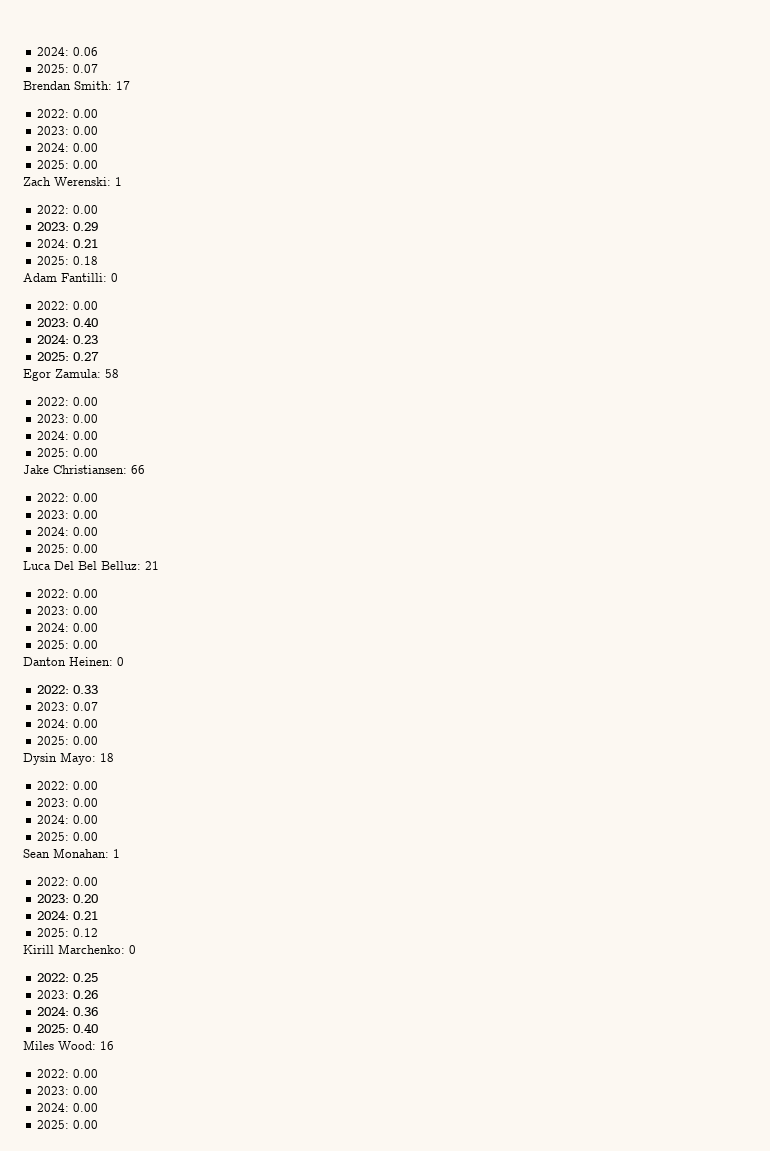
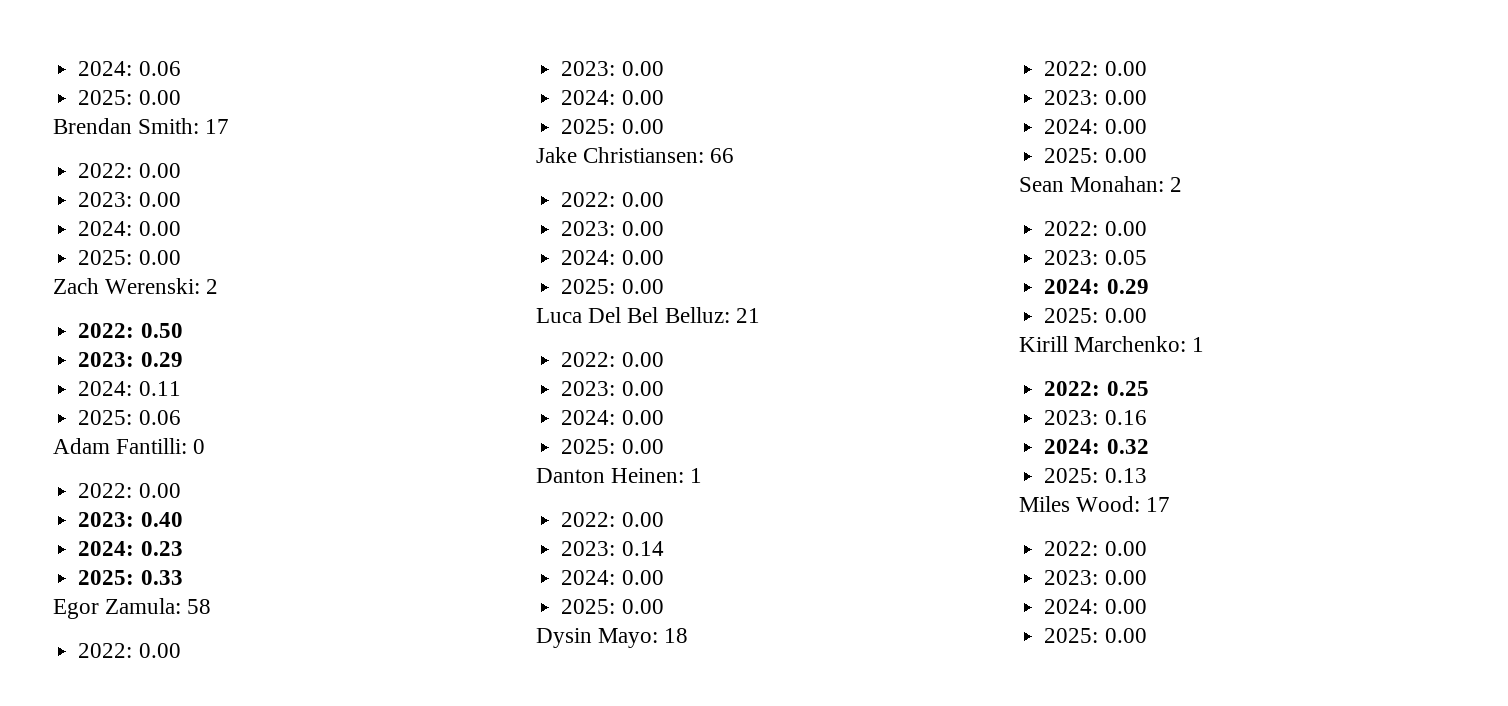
[73,64,99,73] 0.07 -> [138,90,181,105] 0.00
[115,177,122,186] [37,205,99,214] 1 // 2022: 0.00 -> [206,279,219,294] [78,323,183,338] 2 // 2022: 0.50
[73,239,99,248] [37,256,99,265] 0.21 // 2025: 0.18 -> [138,381,181,396] [78,410,181,425] 0.11 // 2025: 0.06
[73,352,100,361] 0.27 -> [140,570,183,585] 0.33
[117,657,124,666] [37,685,99,694] [37,702,99,711] 0 // 2022: 0.33 // 2023: 0.07 -> [690,468,703,483] [561,512,664,527] [561,541,664,556] 1 // 2022: 0.00 // 2023: 0.14
[113,849,120,858] [37,877,99,886] [37,894,99,903] [37,910,99,920] [37,928,99,937] 1 // 2022: 0.00 // 2023: 0.20 // 2024: 0.21 // 2025: 0.12 -> [1170,177,1183,192] [1044,221,1147,236] [1044,250,1147,265] [1044,279,1149,294] [1044,308,1147,323] 2 // 2022: 0.00 // 2023: 0.05 // 2024: 0.29 // 2025: 0.00
[129,945,136,954] 0 -> [1192,337,1205,352] 1
[73,990,99,999] [37,1006,99,1016] [37,1023,99,1033] 0.26 // 2024: 0.36 // 2025: 0.40 -> [1104,410,1147,425] [1044,439,1149,454] [1044,468,1147,483] 0.16 // 2024: 0.32 // 2025: 0.13
[100,1041,114,1050] 16 -> [1146,497,1171,512] 17

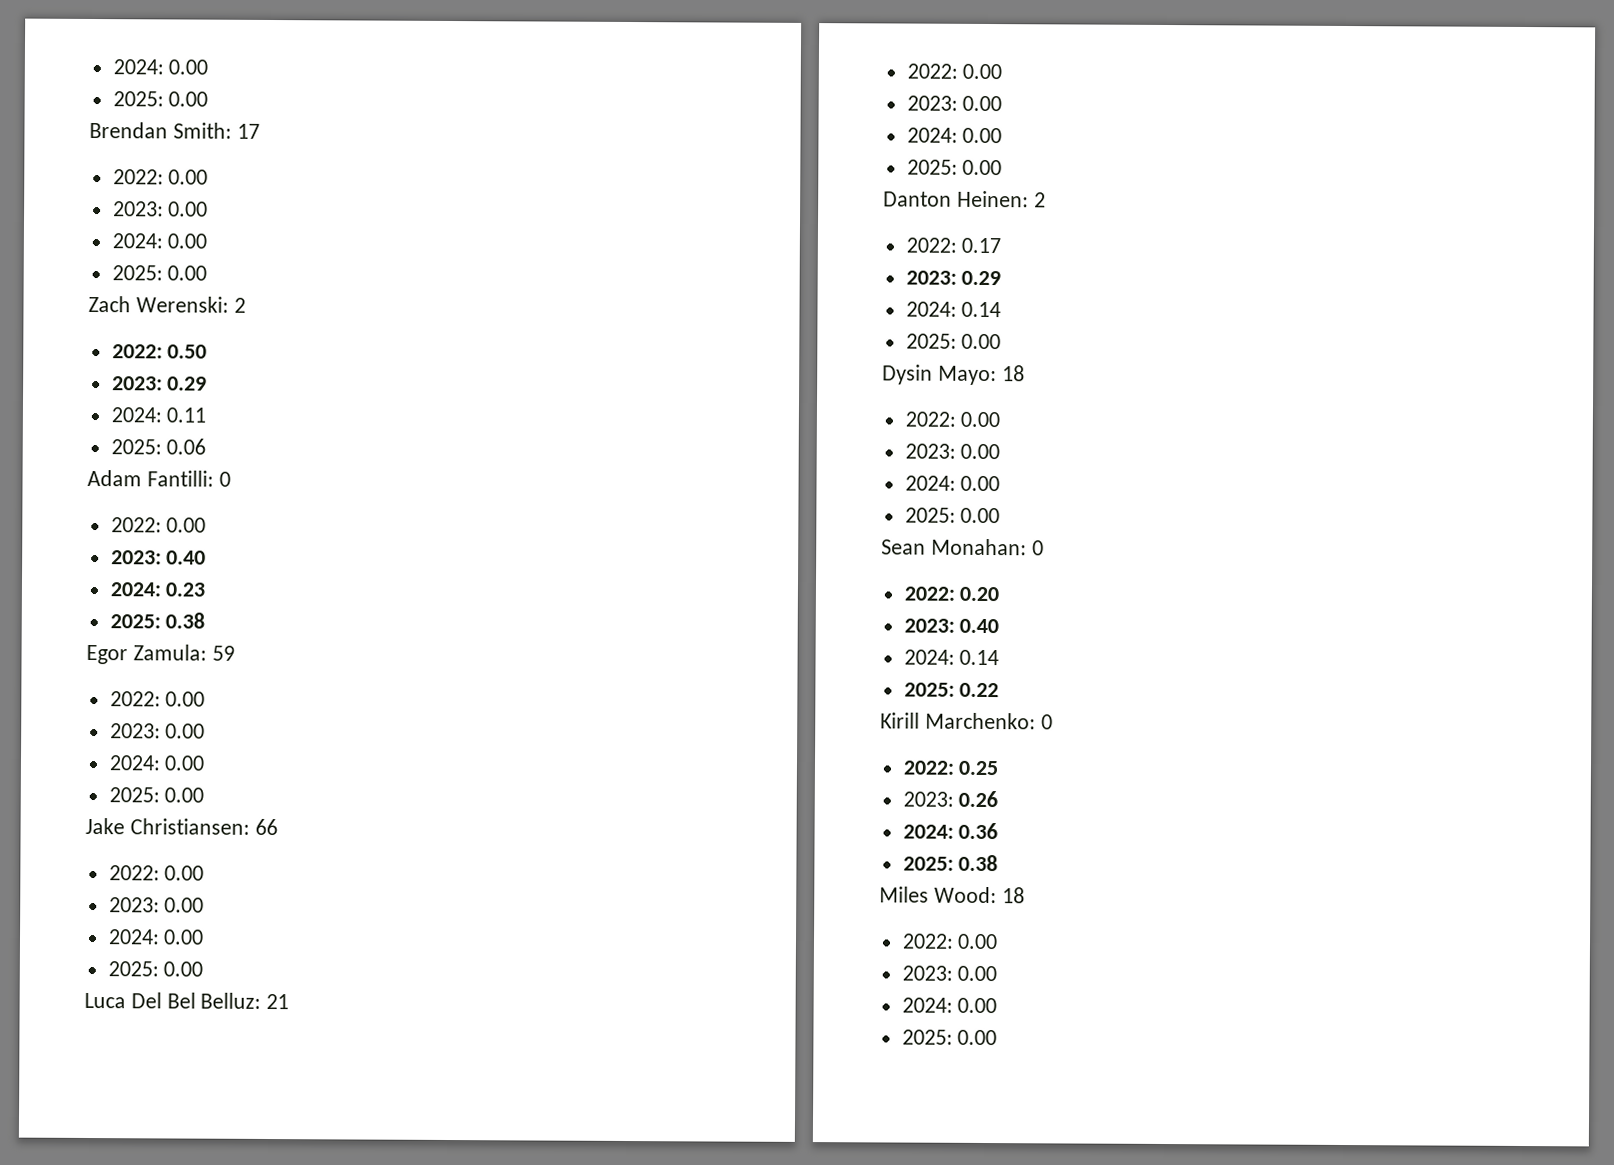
[78,61,181,76] 2024: 0.06 -> [112,59,209,75] 2024: 0.00
[140,570,183,585] 0.33 -> [165,612,206,629] 0.38
[187,599,212,614] 58 -> [211,645,235,661] 59
[690,468,703,483] [561,512,664,527] [561,541,664,556] [561,570,664,585] 1 // 2022: 0.00 // 2023: 0.14 // 2024: 0.00 -> [1033,192,1046,208] [905,237,1002,254] [905,270,1002,286] [905,301,1002,318] 2 // 2022: 0.17 // 2023: 0.29 // 2024: 0.14
[1170,177,1183,192] [1044,221,1147,236] [1044,250,1147,265] [1044,279,1149,294] [1044,308,1147,323] 2 // 2022: 0.00 // 2023: 0.05 // 2024: 0.29 // 2025: 0.00 -> [1031,540,1044,556] [903,586,1000,602] [903,618,1000,634] [903,649,1000,666] [903,682,1000,698] 0 // 2022: 0.20 // 2023: 0.40 // 2024: 0.14 // 2025: 0.22
[1192,337,1205,352] 1 -> [1040,714,1053,730] 0
[1104,410,1147,425] [1044,439,1149,454] [1044,468,1147,483] 0.16 // 2024: 0.32 // 2025: 0.13 -> [958,790,999,808] [902,822,999,840] [902,854,999,872] 0.26 // 2024: 0.36 // 2025: 0.38
[1146,497,1171,512] 17 -> [1001,887,1025,904] 18

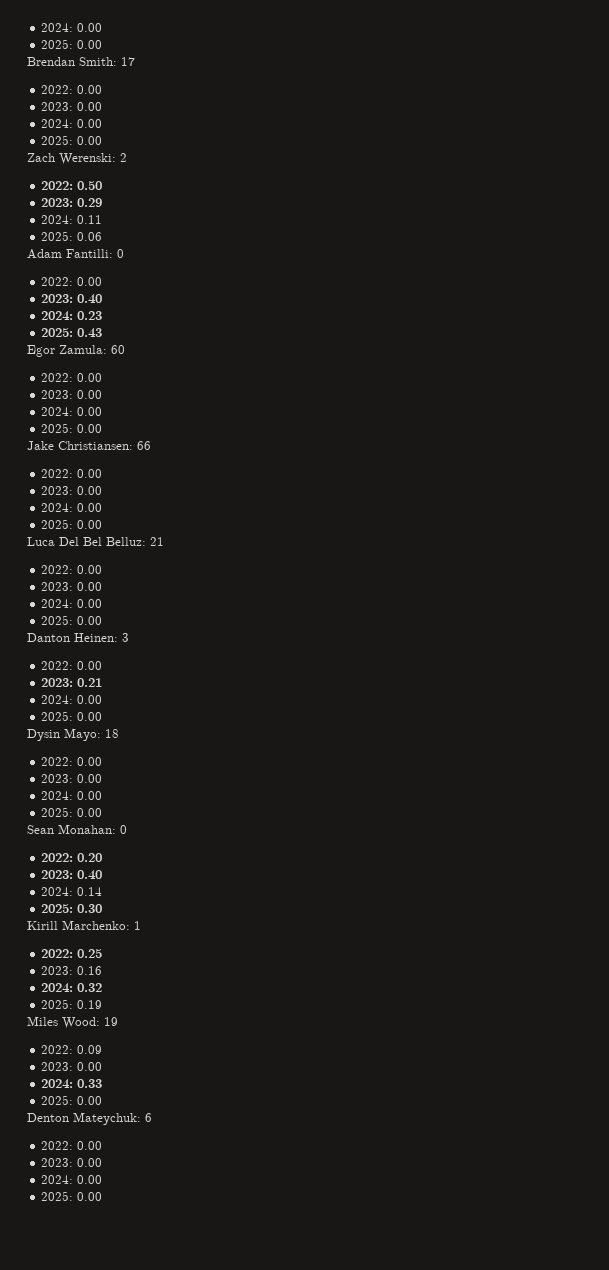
[165,612,206,629] 0.38 -> [77,328,103,338] 0.43
[211,645,235,661] 59 -> [111,345,125,354] 60
[1033,192,1046,208] [905,237,1002,254] [905,270,1002,286] [905,301,1002,318] 2 // 2022: 0.17 // 2023: 0.29 // 2024: 0.14 -> [122,633,129,642] [41,661,103,670] [41,678,103,687] [41,695,103,704] 3 // 2022: 0.00 // 2023: 0.21 // 2024: 0.00
[959,682,1000,698] 0.22 -> [77,904,103,913] 0.30
[1040,714,1053,730] 0 -> [134,921,141,930] 1
[958,790,999,808] [902,822,999,840] [902,854,999,872] 0.26 // 2024: 0.36 // 2025: 0.38 -> [77,966,103,975] [41,983,103,993] [41,999,103,1009] 0.16 // 2024: 0.32 // 2025: 0.19
[1001,887,1025,904] 18 -> [104,1017,118,1026] [41,1045,103,1054] [41,1062,103,1071] [41,1079,103,1089] [41,1095,103,1105] [27,1112,152,1125] 19 // 2022: 0.09 // 2023: 0.00 // 2024: 0.33 // 2025: 0.00 // Denton Mateychuk: 6

